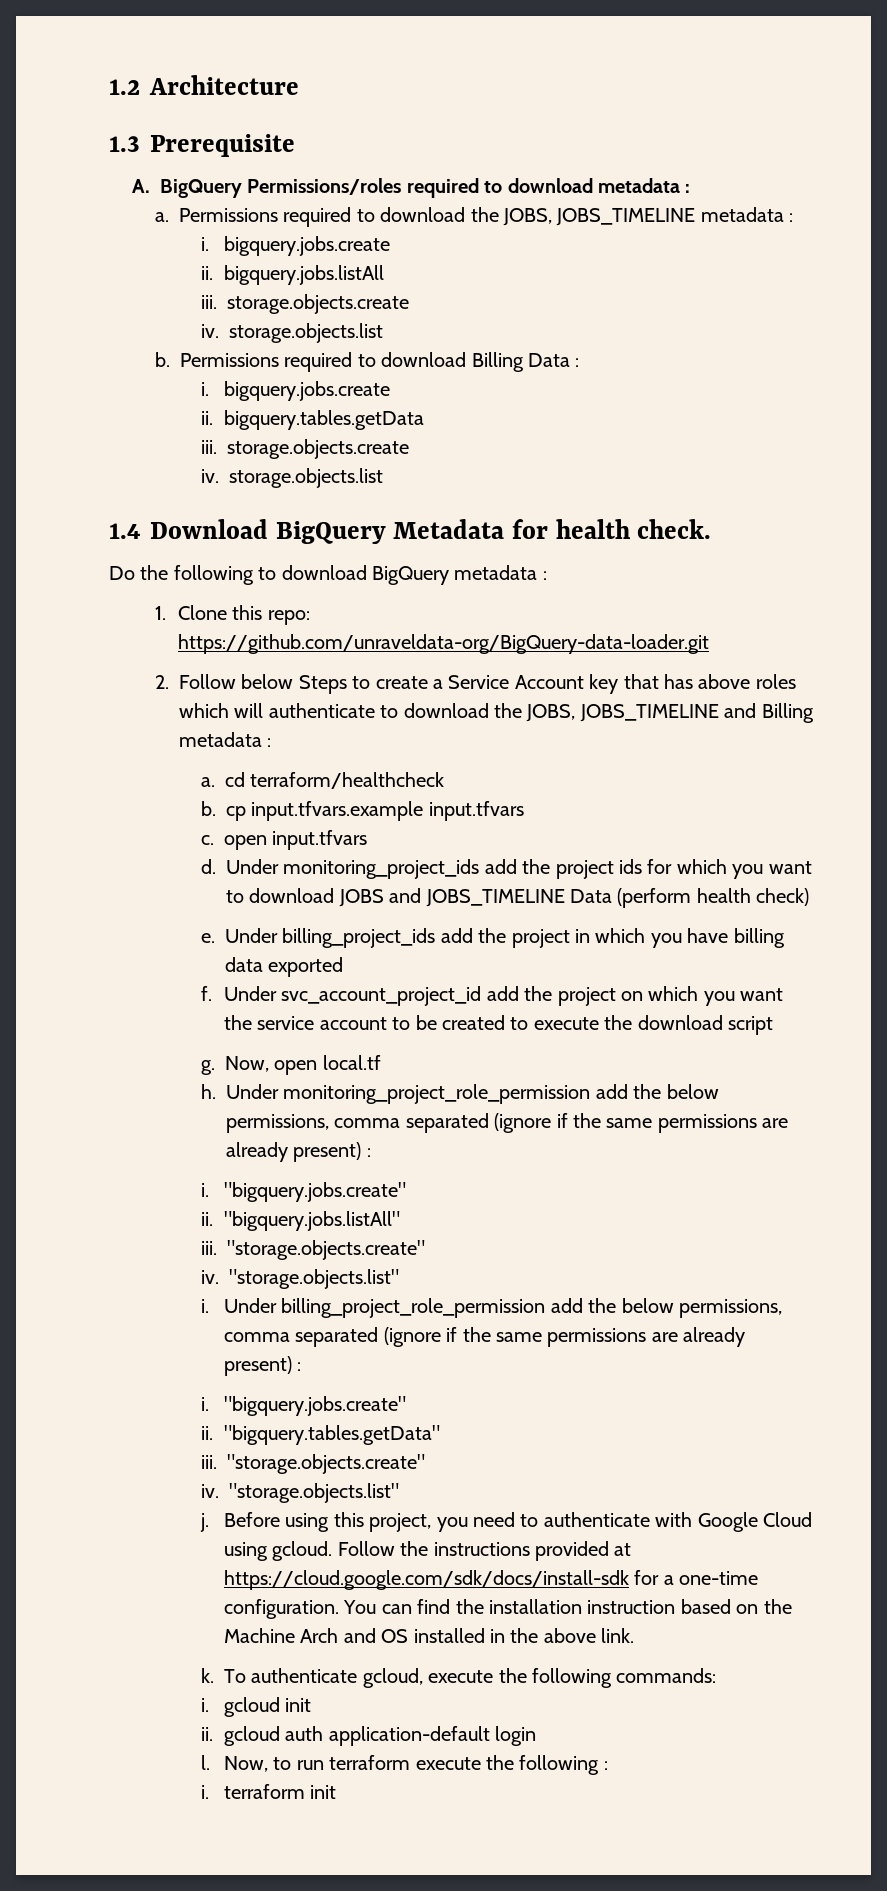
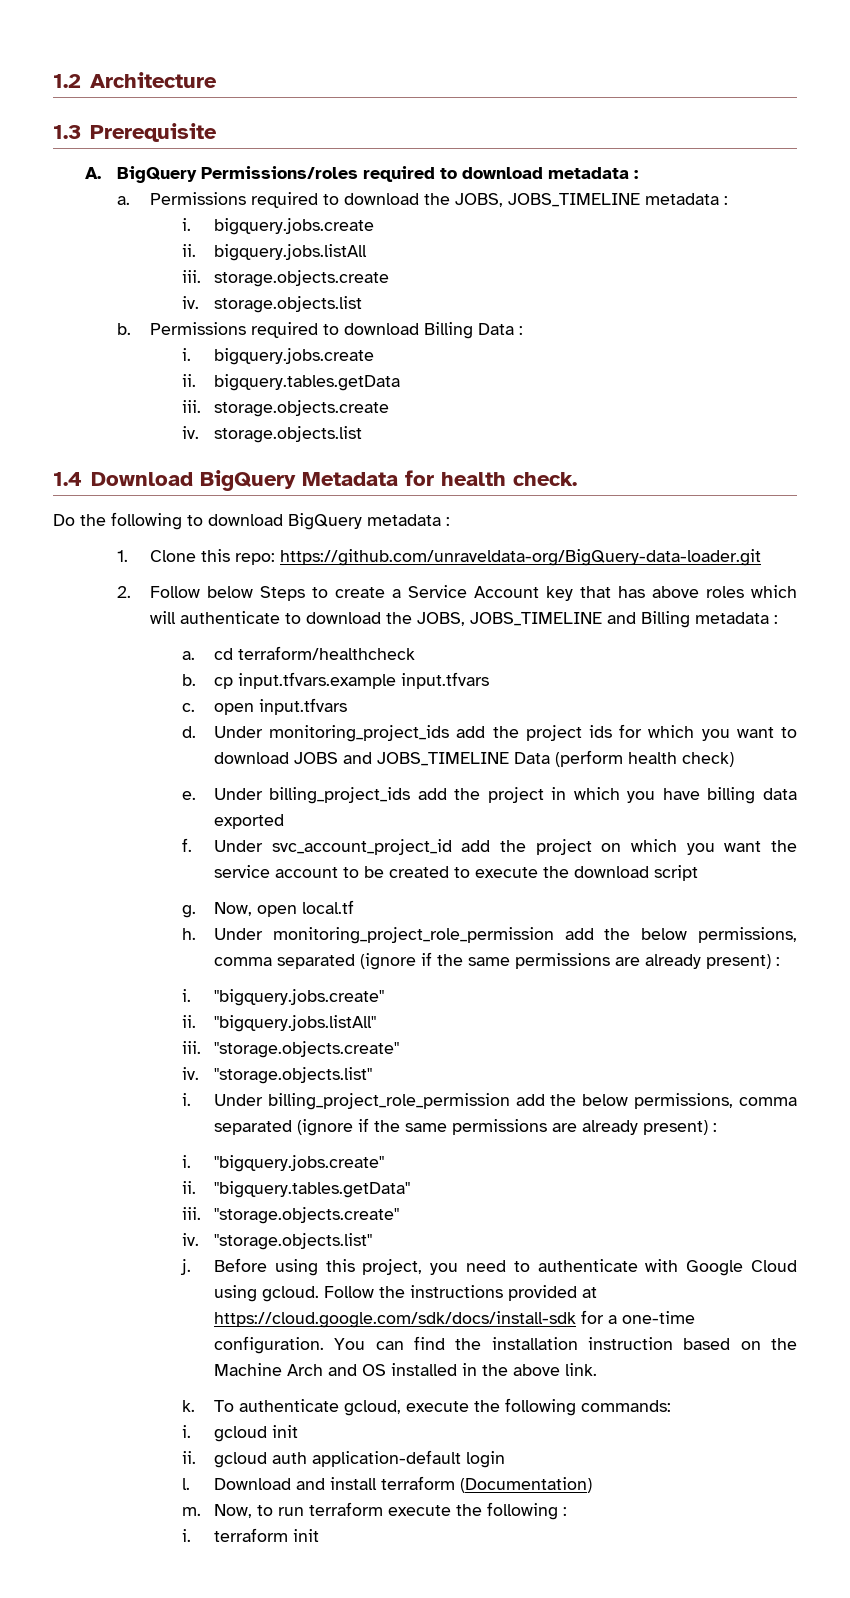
(210, 1762) none -> [213,1476,592,1493] [181,1507,201,1516] Download and install terraform (Documentation) // m.

